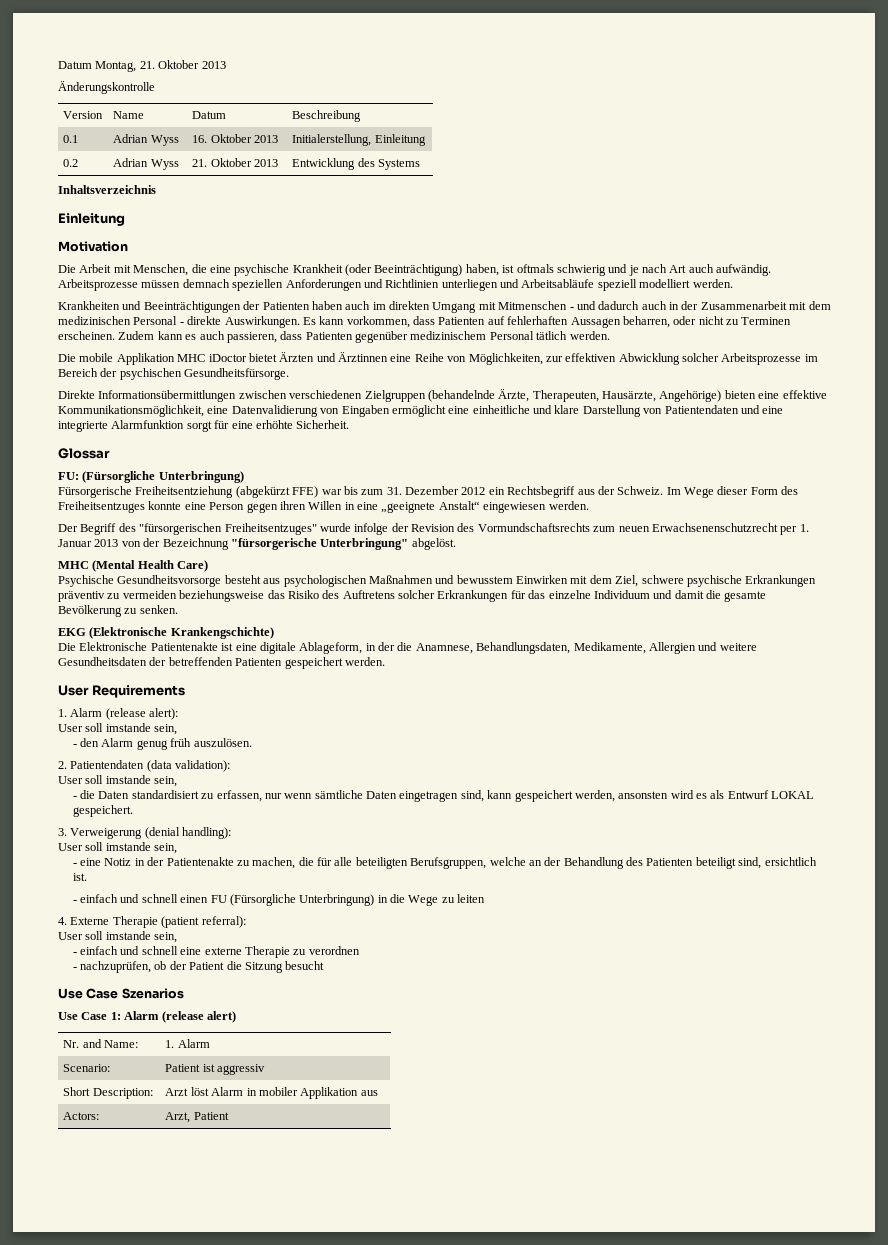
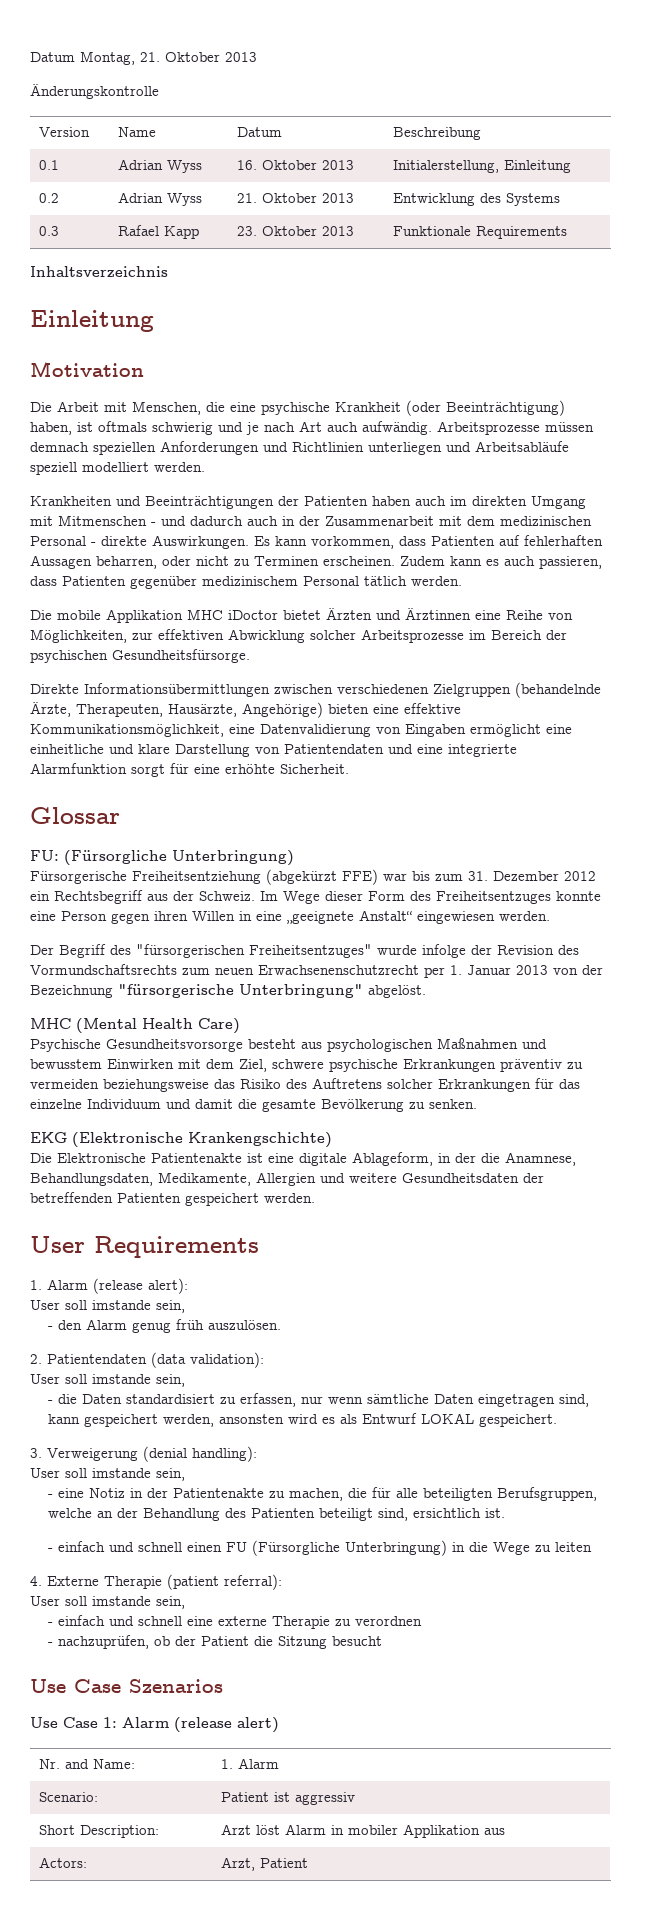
(421, 164) none -> [39,226,60,236] [118,225,200,239] [237,226,355,236] [393,226,568,239] // 0.3 | Rafael Kapp | 23. Oktober 2013 | Funktionale Requirements

